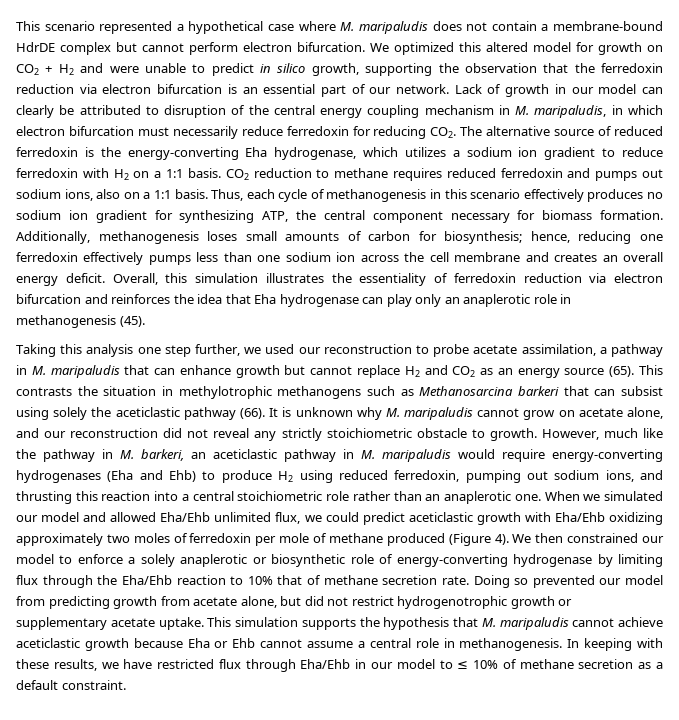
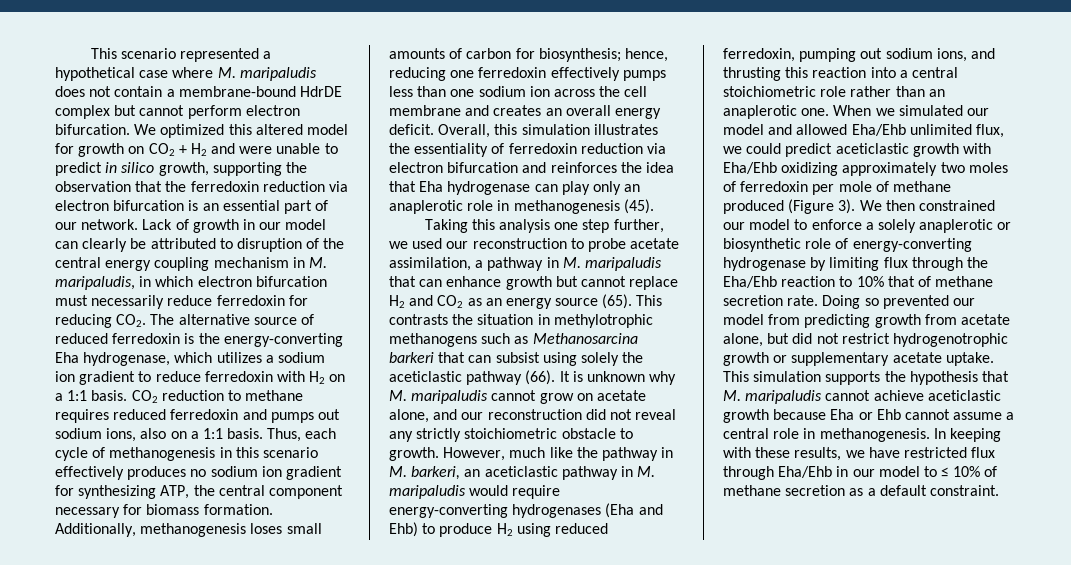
[494,534,509,545] 4). -> [838,199,856,214] 3).

